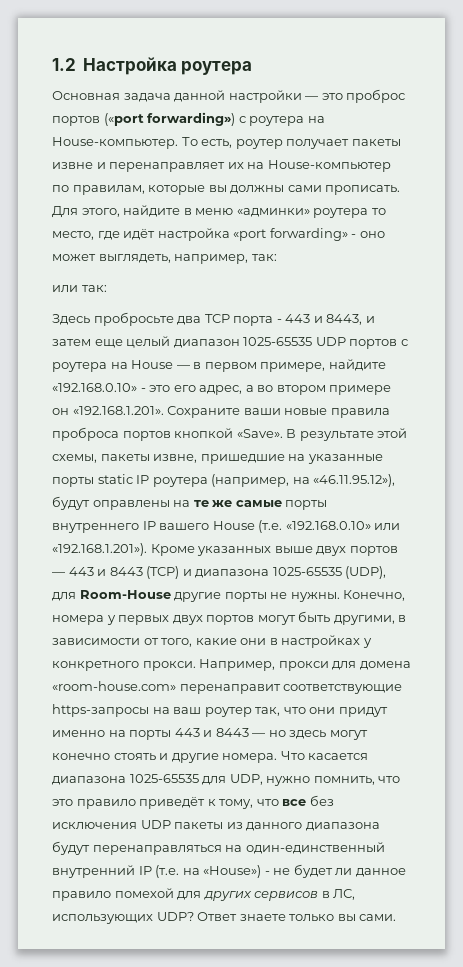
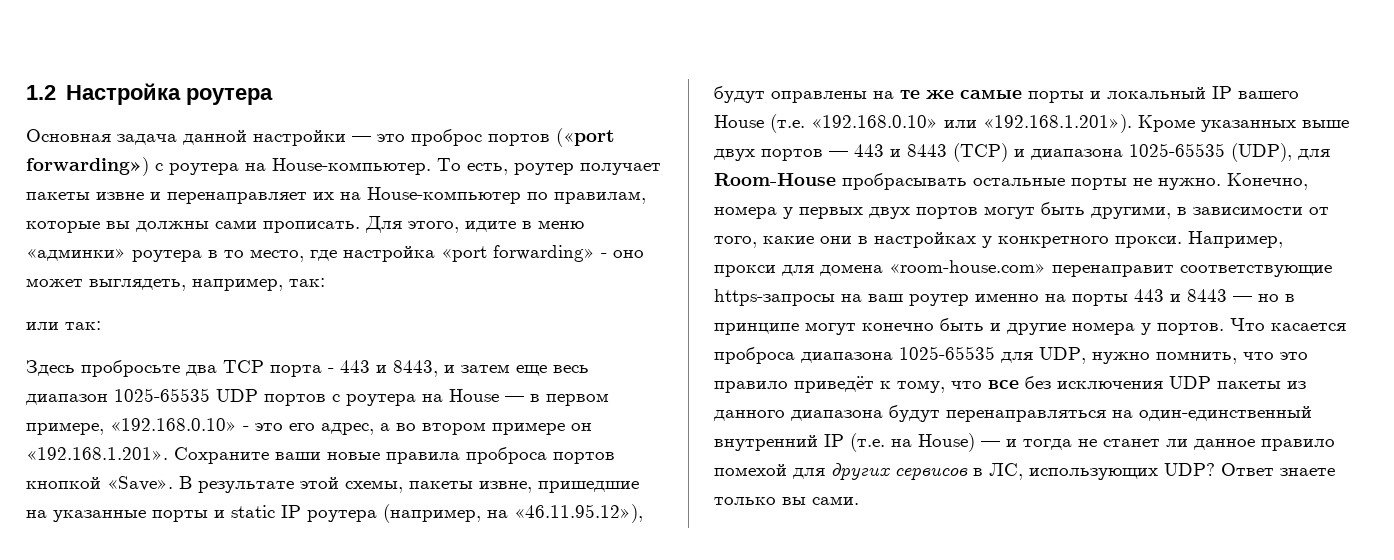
[123,205,181,217] найдите -> [465,221,516,232] идите
(369, 213) none -> [208,250,218,258] в
[123,228,156,240] идёт -> (337, 255) none
[126,336,171,348] целый -> [553,365,589,373] весь
[328,359,386,371] найдите -> (104, 428) none
(94, 482) none -> [214,510,225,518] и
[52,523,139,533] внутреннего -> [1090,87,1206,99] и локальный
[174,592,222,602] другие -> [842,173,1065,190] пробрасывать остальные
[290,592,340,602] нужны. -> [1158,178,1221,190] нужно.
[255,707,388,717] так, что они придут -> (969, 300) none
[289,730,327,739] здесь -> [1285,294,1295,302] [714,323,799,335] в принципе
[113,753,156,761] стоять -> [940,318,984,331] быть
[222,753,278,763] номера. -> [1072,322,1224,335] номера у портов.
(369, 756) none -> [714,347,795,364] проброса
[203,864,333,878] «House») - не будет -> [918,433,1160,452] House) — и тогда не станет

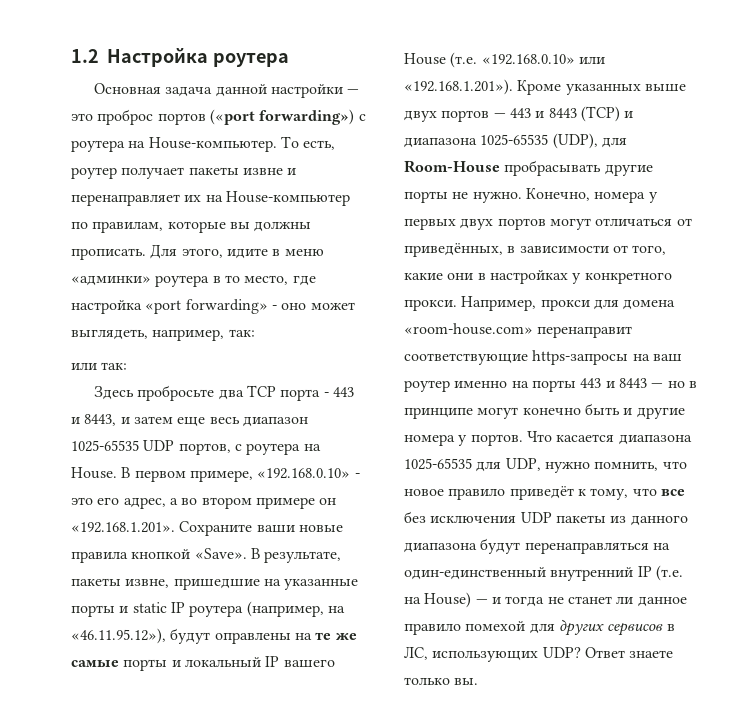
[215,220,257,229] сами -> (312, 226) none
[264,389,540,406] портов с роутера на House — в -> [178,443,321,455] [71,467,131,479] портов, с роутера на House. В
[466,447,615,464] проброса портов -> (128, 557) none
[198,477,403,493] результате этой схемы, -> [264,551,342,563] результате,
[973,178,1065,186] остальные -> [604,164,653,176] другие
[1041,202,1171,219] быть другими, -> [595,218,692,226] [404,243,503,257] отличаться от приведённых,
[714,347,795,364] проброса -> (615, 438) none
[1280,352,1308,360] это -> [404,489,444,496] новое
[782,496,859,505] вы сами. -> [454,678,479,685] вы.

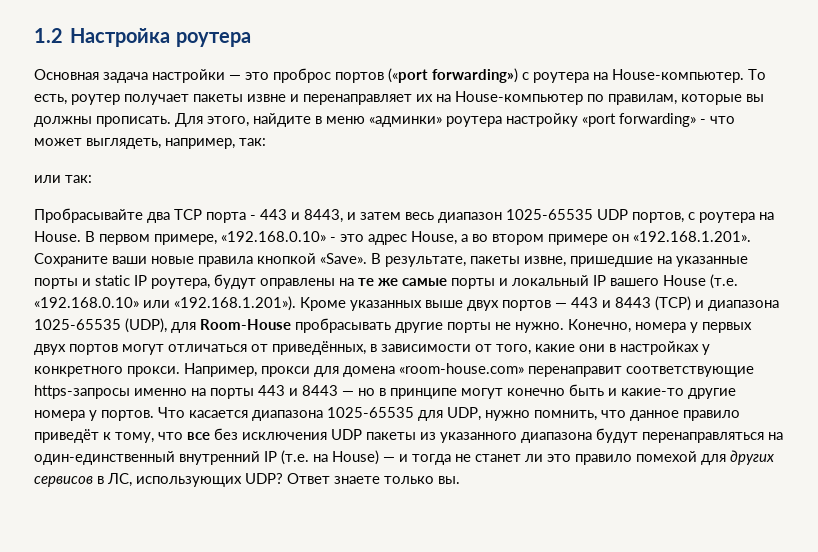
[215,84,267,97] данной -> (148, 77) none
[226,248,268,259] идите -> [253,113,311,127] найдите
[212,275,316,286] [71,300,142,314] в то место, где настройка -> [506,113,578,127] настройку
[281,303,307,310] оно -> [710,116,735,124] что
[93,385,215,401] Здесь пробросьте -> [34,208,143,223] Пробрасывайте
[177,417,206,427] еще -> (401, 216) none
[97,497,166,509] его адрес, -> [368,231,457,245] адрес House,
[189,601,345,617] [71,628,166,644] роутера (например, на «46.11.95.12»), -> [151,278,210,289] роутера,
[632,354,682,362] [404,380,450,392] на ваш роутер -> (130, 392) none
(633, 411) none -> [621,388,684,396] какие-то
[404,489,444,496] новое -> [630,410,679,421] данное
[630,515,688,526] данного -> [440,432,517,443] указанного
[637,596,687,607] данное -> [547,454,571,462] это

